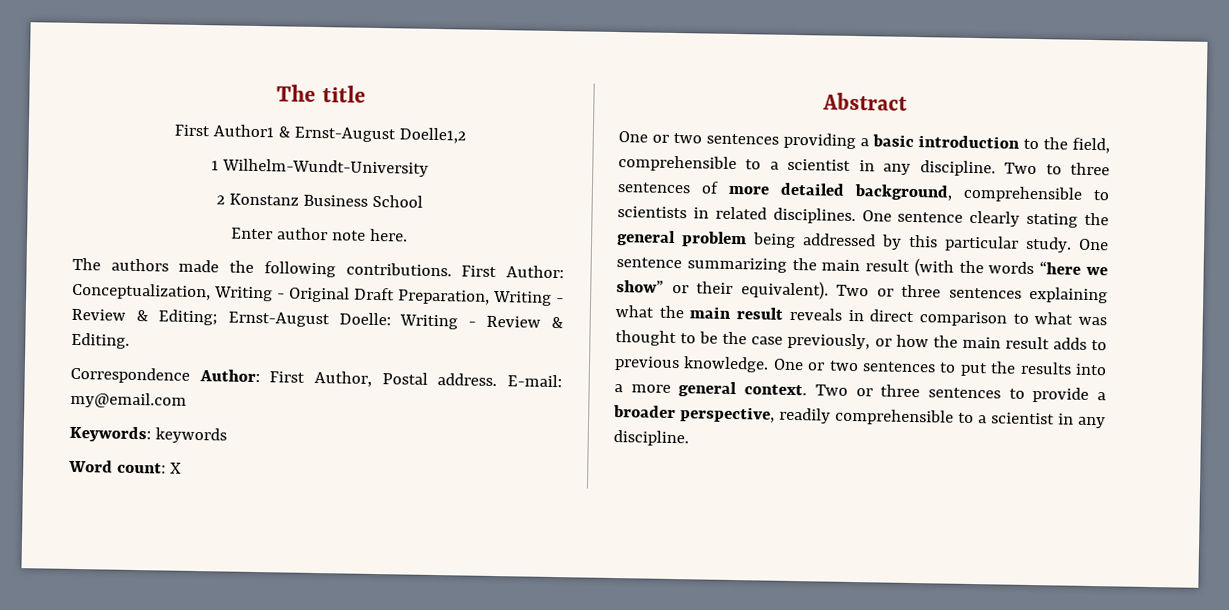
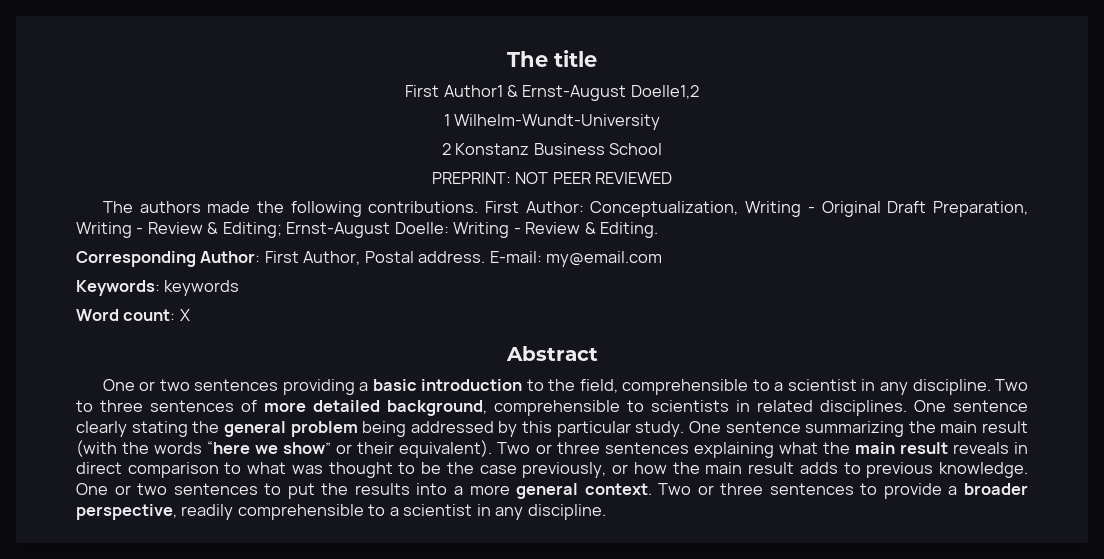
[230,227,408,242] Enter author note here. -> [431,172,673,184] PREPRINT: NOT PEER REVIEWED
[70,366,190,384] Correspondence -> [76,251,196,267] Corresponding

